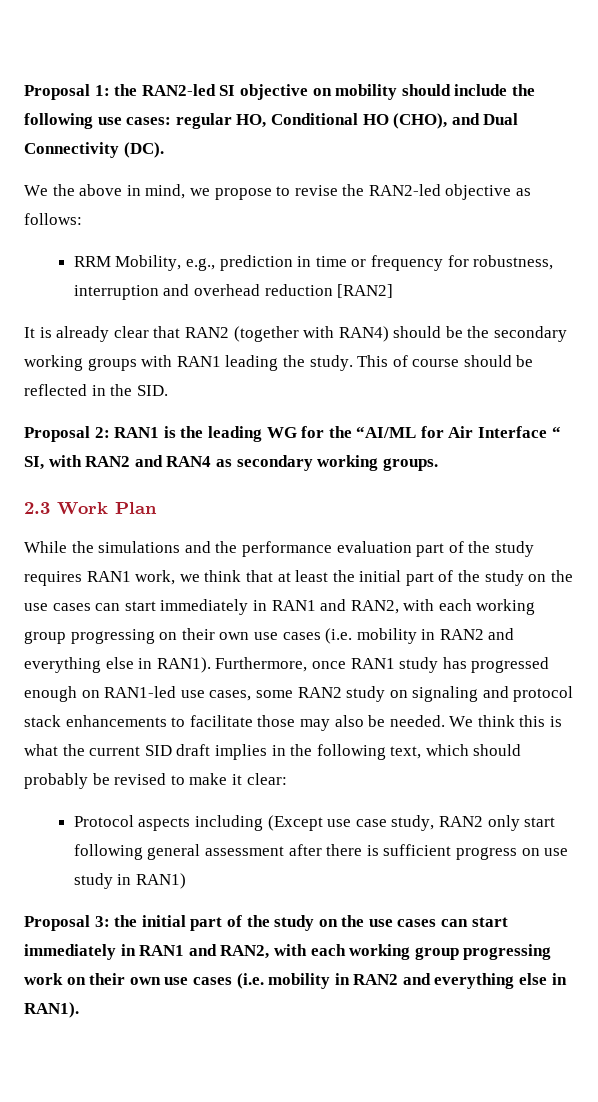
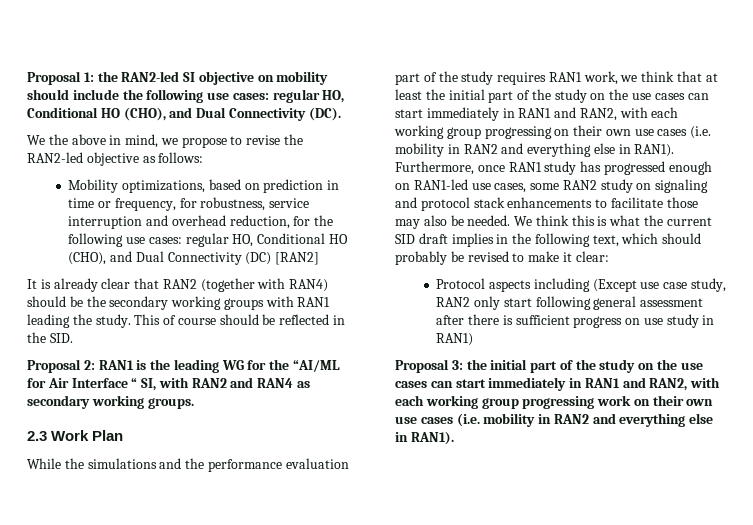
[73,255,216,271] RRM Mobility, e.g., -> [68,179,260,193] Mobility optimizations, based on
[370,255,443,271] frequency -> [114,198,176,211] frequency,
(554, 262) none -> [269,198,310,208] service
[264,284,333,296] reduction -> [229,215,334,229] [68,233,348,247] [68,251,272,265] reduction, for the following use cases: regular HO, Conditional HO (CHO), and Dual Connectivity (DC)

